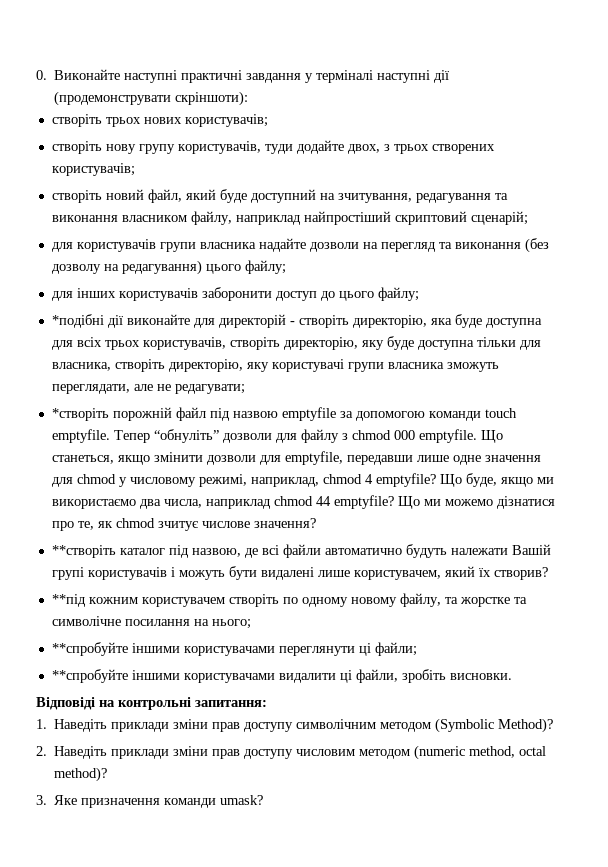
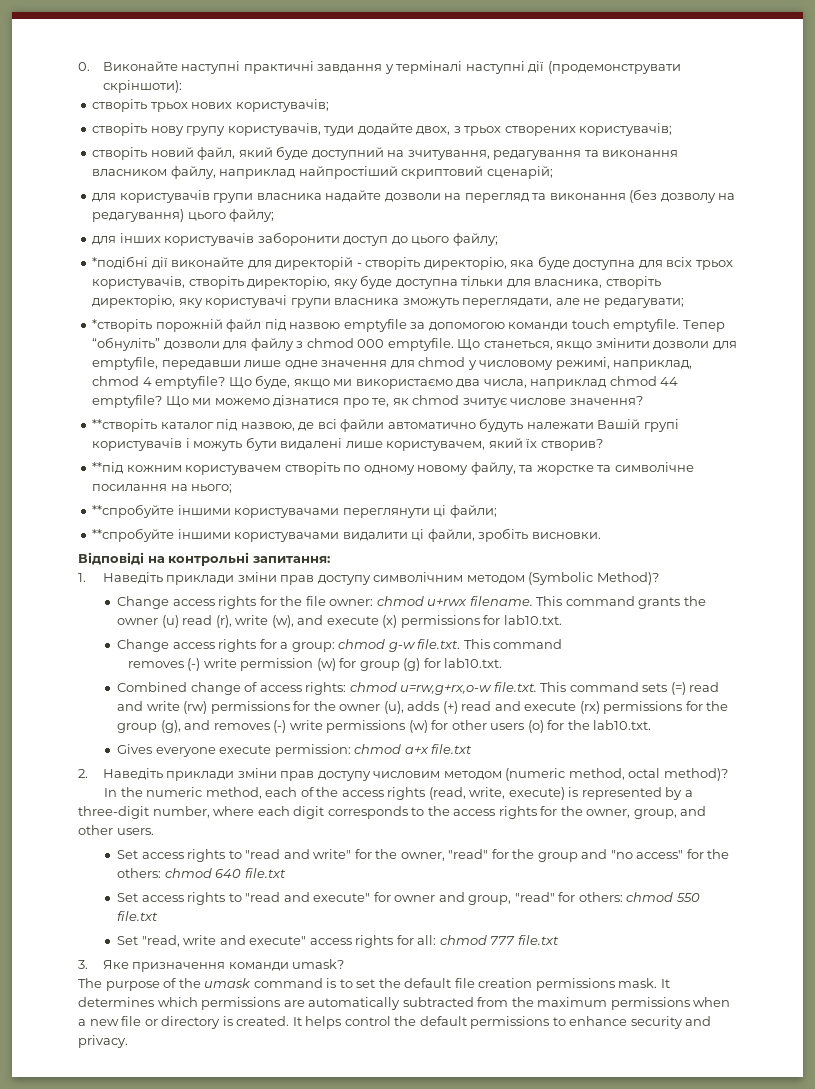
(554, 725) none -> [117,596,706,609] [117,615,562,628] [117,639,563,652] [127,658,503,671] [117,682,720,695] [117,701,729,714] [117,720,652,733] [117,744,473,757] // Change access rights for the file owner: chmod u+rwx filename. This command grants the owner (u) read (r), write (w), and execute (x) permissions for lab10.txt. // Change access rights for a group: chmod g-w file.txt. This command // removes (-) write permission (w) for group (g) for lab10.txt. // Combined change of access rights: chmod u=rw,g+rx,o-w file.txt. This command sets (=) read and write (rw) permissions for the owner (u), adds (+) read and execute (rx) permissions for the group (g), and removes (-) write permissions (w) for other users (o) for the lab10.txt. // Gives everyone execute permission: chmod a+x file.txt
(108, 774) none -> [104,787,693,800] [78,806,707,819] [78,825,154,835] [117,849,730,862] [117,868,286,878] [117,892,700,905] [117,911,159,921] [117,935,559,948] // In the numeric method, each of the access rights (read, write, execute) is represented by a three-digit number, where each digit corresponds to the access rights for the owner, group, and other users. // Set access rights to "read and write" for the owner, "read" for the group and "no access" for the others: chmod 640 file.txt // Set access rights to "read and execute" for owner and group, "read" for others: chmod 550 file.txt // Set "read, write and execute" access rights for all: chmod 777 file.txt
(264, 800) none -> [78,978,670,991] [78,997,731,1010] [78,1016,712,1029] [78,1035,128,1048] // The purpose of the umask command is to set the default file creation permissions mask. It determines which permissions are automatically subtracted from the maximum permissions when a new file or directory is created. It helps control the default permissions to enhance security and privacy.

